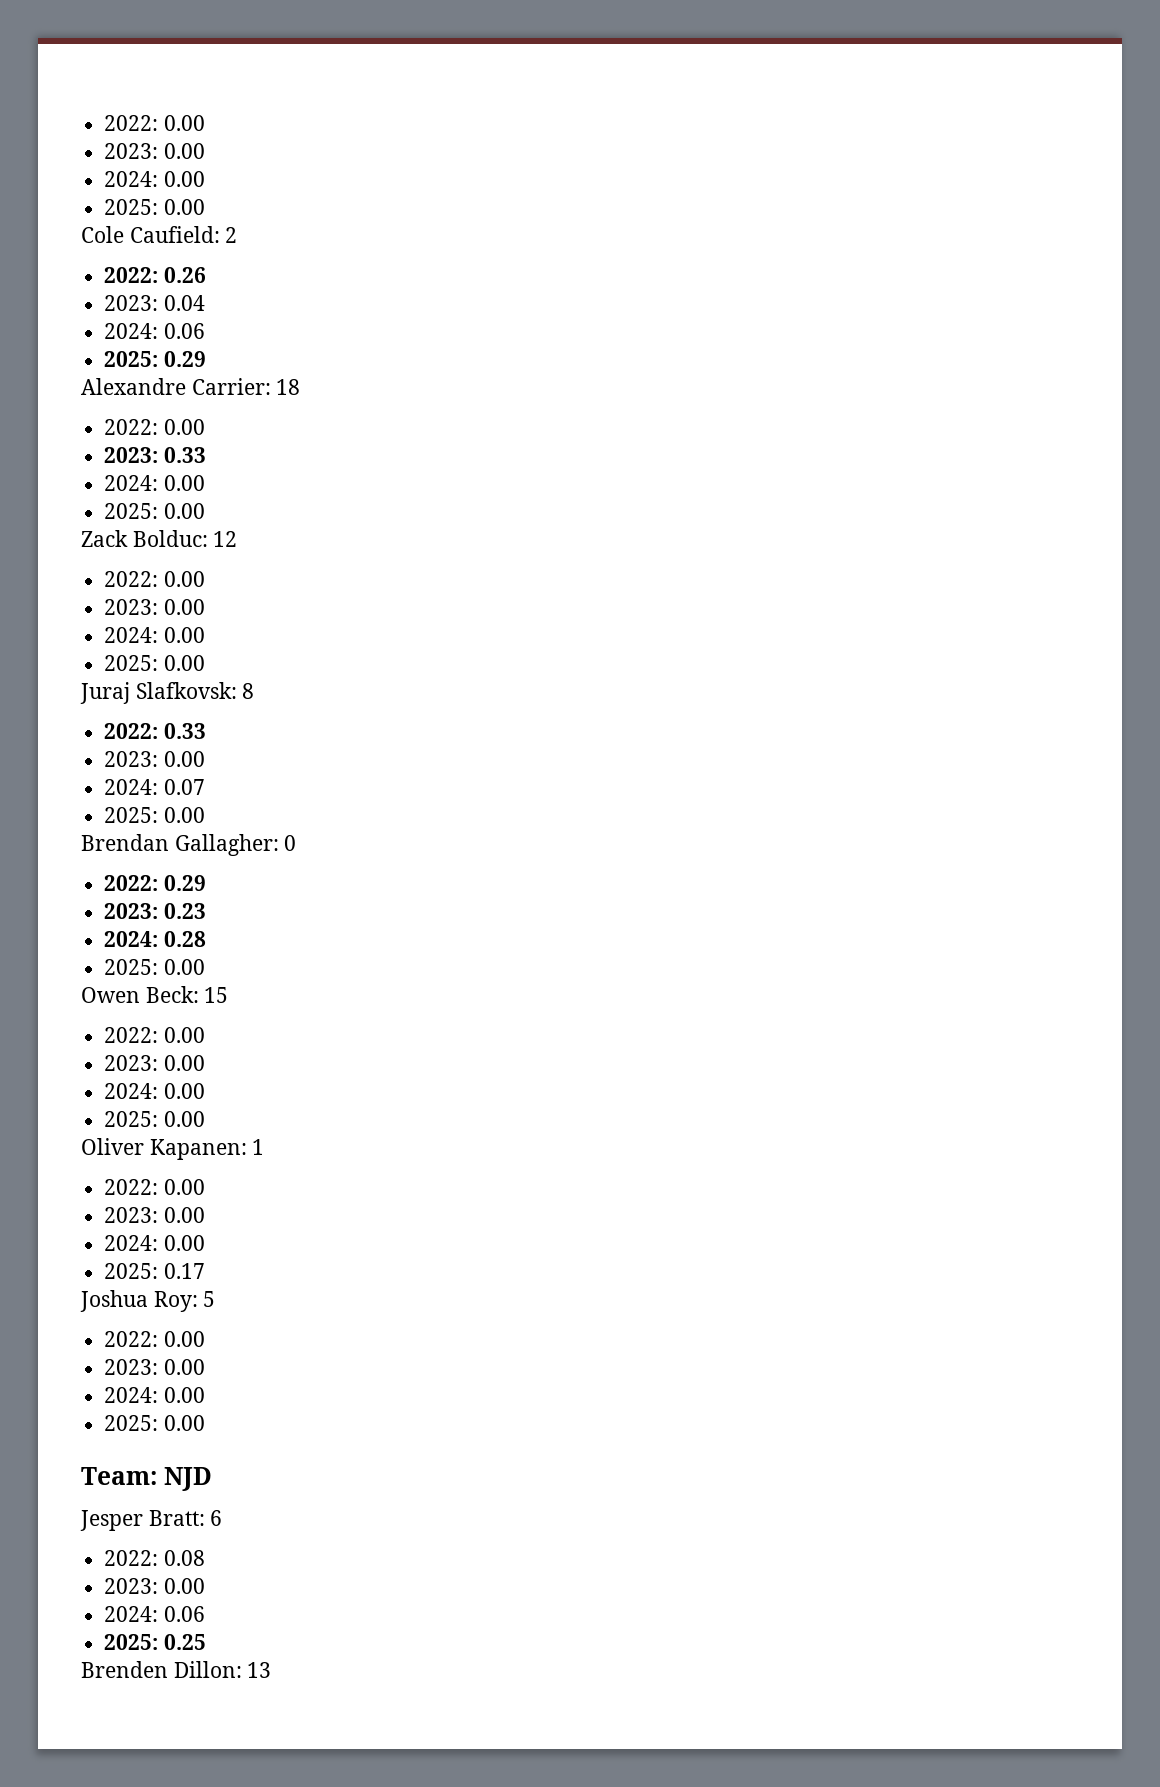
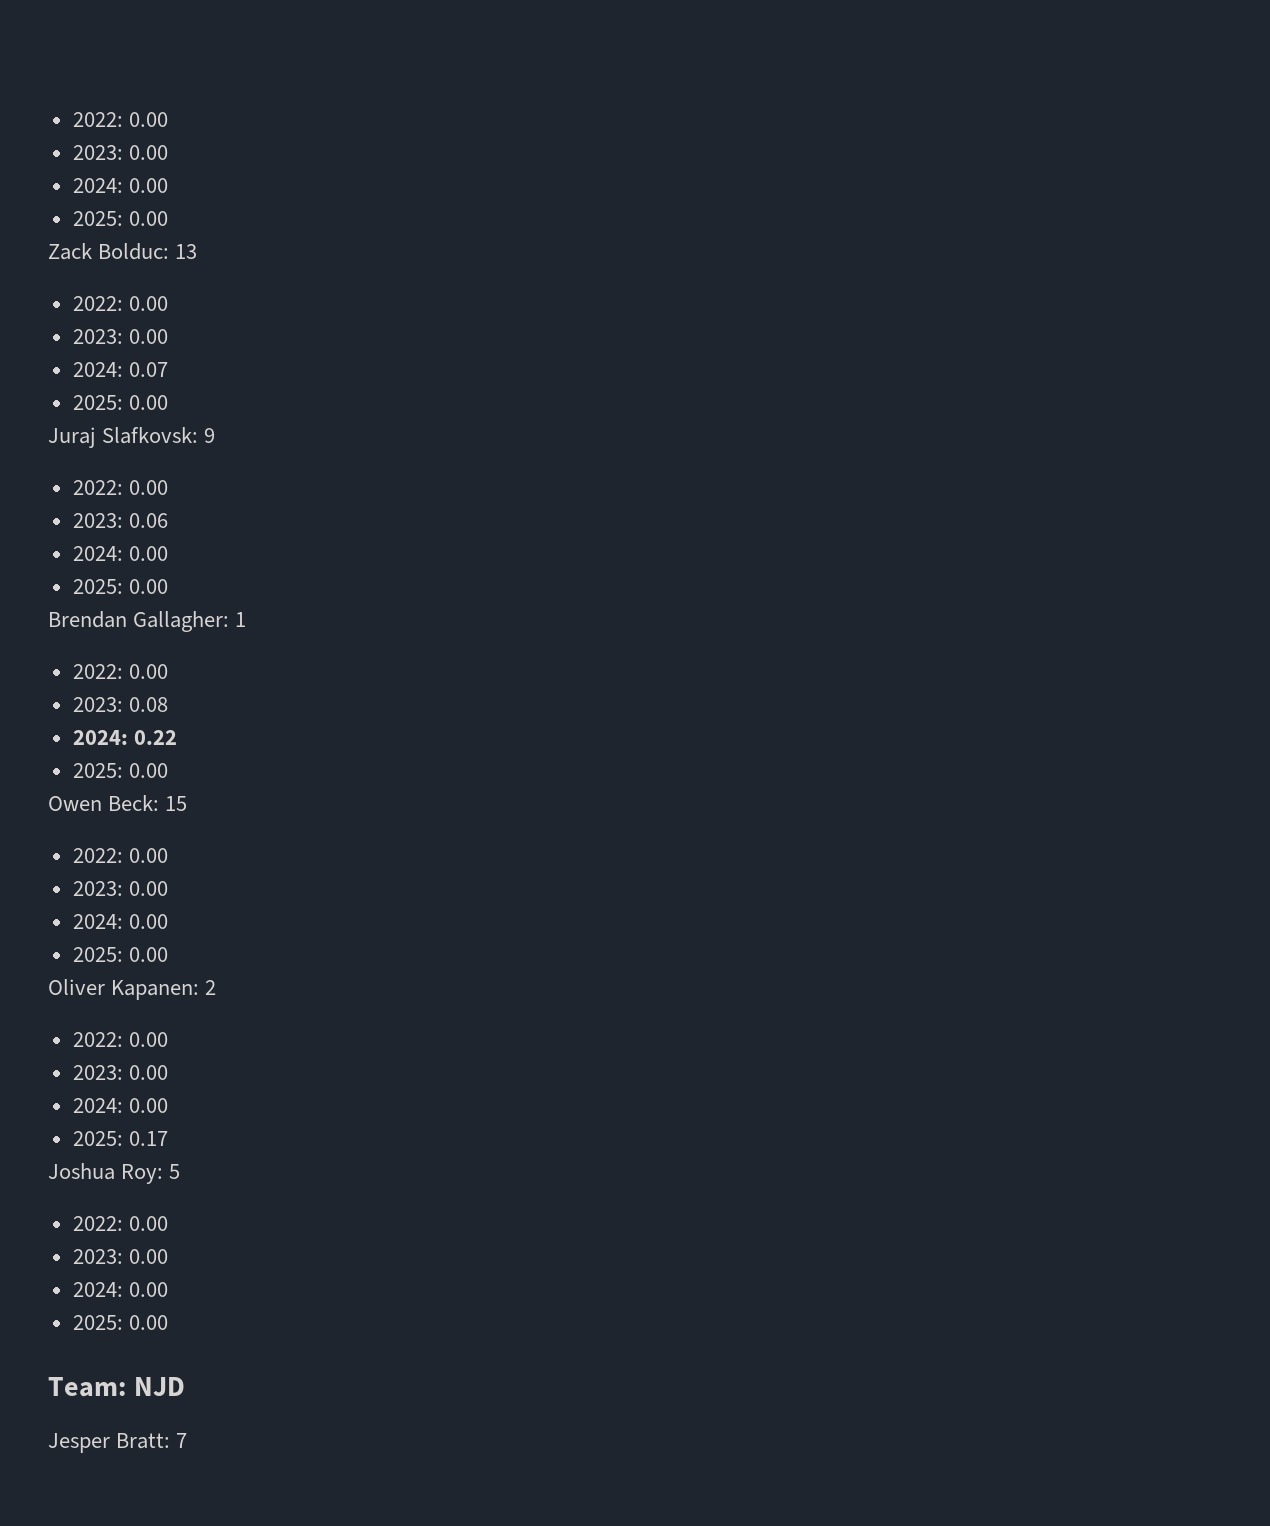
[104,115,205,131] [104,143,205,159] [104,171,205,187] [104,199,205,215] [81,226,238,243] [104,267,206,283] [104,295,205,311] [104,323,205,339] [104,351,206,367] [81,378,301,395] [104,419,205,435] [104,447,206,463] [104,475,205,491] [104,503,205,519] [81,530,238,547] [104,571,205,587] [104,599,205,615] [104,627,205,643] [104,655,205,671] [80,682,255,704] [104,723,206,739] 2022: 0.00 // 2023: 0.00 // 2024: 0.00 // 2025: 0.00 // Cole Caufield: 2 // 2022: 0.26 // 2023: 0.04 // 2024: 0.06 // 2025: 0.29 // Alexandre Carrier: 18 // 2022: 0.00 // 2023: 0.33 // 2024: 0.00 // 2025: 0.00 // Zack Bolduc: 12 // 2022: 0.00 // 2023: 0.00 // 2024: 0.00 // 2025: 0.00 // Juraj Slafkovsk: 8 // 2022: 0.33 -> [72,112,168,127] [72,145,168,160] [72,178,168,193] [72,211,168,226] [48,243,198,260] [72,296,168,311] 2022: 0.00 // 2023: 0.00 // 2024: 0.00 // 2025: 0.00 // Zack Bolduc: 13 // 2022: 0.00
(205, 815) none -> [48,427,216,448] [72,480,168,495] [72,513,168,528] [72,546,168,561] [72,579,168,594] // Juraj Slafkovsk: 9 // 2022: 0.00 // 2023: 0.06 // 2024: 0.00 // 2025: 0.00
[284,835,297,851] [104,875,206,891] [104,903,206,919] [104,931,206,947] 0 // 2022: 0.29 // 2023: 0.23 // 2024: 0.28 -> [235,612,247,627] [72,664,168,679] [72,697,168,712] [72,730,177,745] 1 // 2022: 0.00 // 2023: 0.08 // 2024: 0.22
[252,1139,265,1155] 1 -> [205,980,217,995] 2
[210,1510,223,1526] [104,1550,205,1566] [104,1578,205,1594] [104,1606,205,1622] [104,1634,206,1650] [81,1661,272,1678] 6 // 2022: 0.08 // 2023: 0.00 // 2024: 0.06 // 2025: 0.25 // Brenden Dillon: 13 -> [176,1433,188,1448] 7

